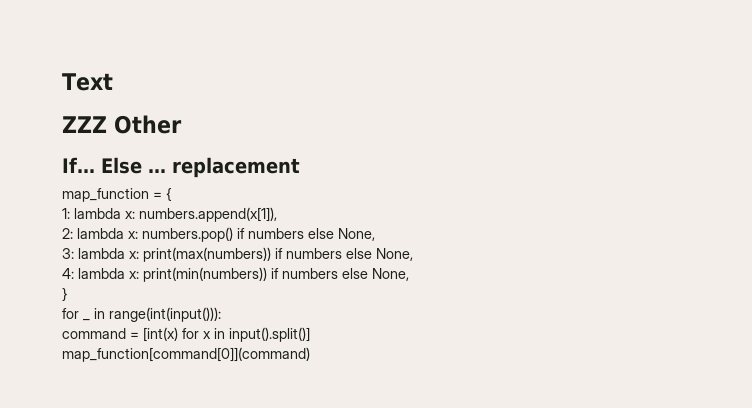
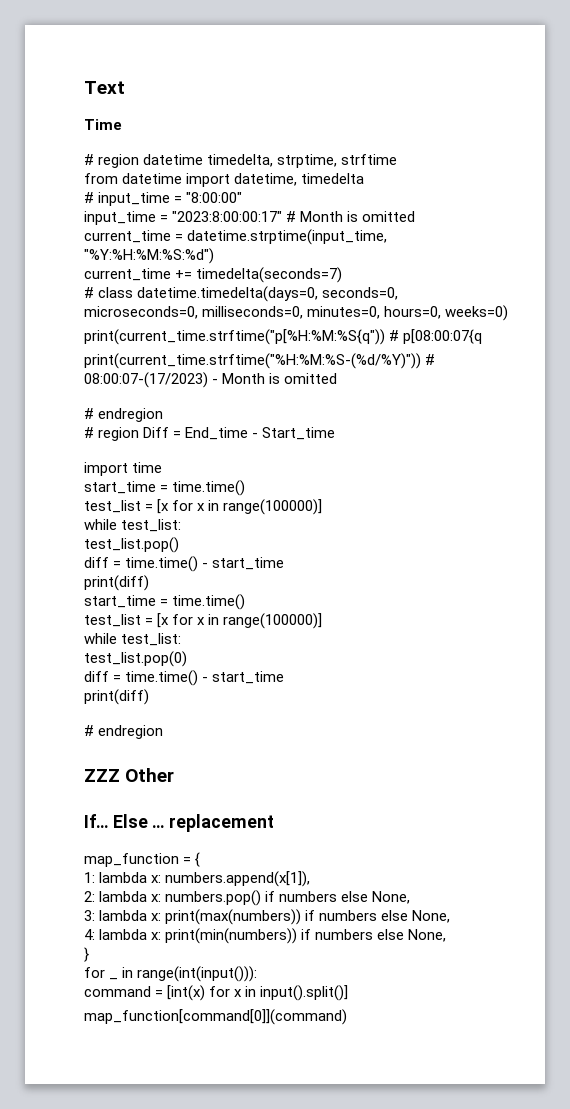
(113, 82) none -> [84,119,122,130] [84,154,398,168] [84,173,365,187] [84,192,243,206] [84,211,416,225] [84,229,388,245] [84,248,214,264] [84,267,343,283] [84,286,399,302] [84,305,509,321] [84,329,483,345] [84,353,436,369] [84,372,338,388] [84,408,164,422] [84,427,336,441] [84,462,163,476] [84,480,246,496] [84,499,323,515] [84,519,182,532] [84,537,179,553] [84,556,285,572] [84,575,149,591] [84,594,246,610] [84,613,323,629] [84,633,182,646] [84,651,187,667] [84,670,285,686] [84,689,149,705] [84,725,164,739] // Time // # region datetime timedelta, strptime, strftime // from datetime import datetime, timedelta // # input_time = "8:00:00" // input_time = "2023:8:00:00:17" # Month is omitted // current_time = datetime.strptime(input_time, "%Y:%H:%M:%S:%d") // current_time += timedelta(seconds=7) // # class datetime.timedelta(days=0, seconds=0, microseconds=0, milliseconds=0, minutes=0, hours=0, weeks=0) // print(current_time.strftime("p[%H:%M:%S{q")) # p[08:00:07{q // print(current_time.strftime("%H:%M:%S-(%d/%Y)")) # 08:00:07-(17/2023) - Month is omitted // # endregion // # region Diff = End_time - Start_time // import time // start_time = time.time() // test_list = [x for x in range(100000)] // while test_list: // test_list.pop() // diff = time.time() - start_time // print(diff) // start_time = time.time() // test_list = [x for x in range(100000)] // while test_list: // test_list.pop(0) // diff = time.time() - start_time // print(diff) // # endregion

